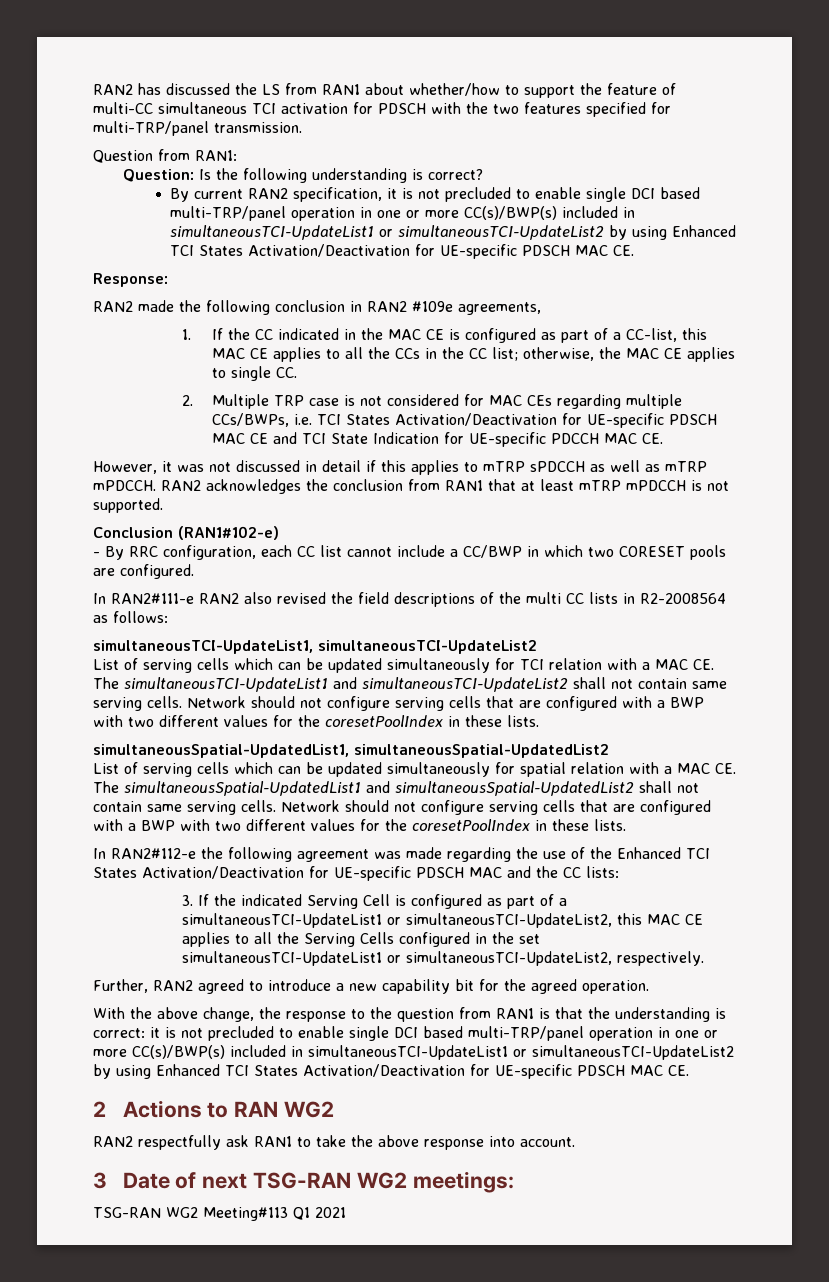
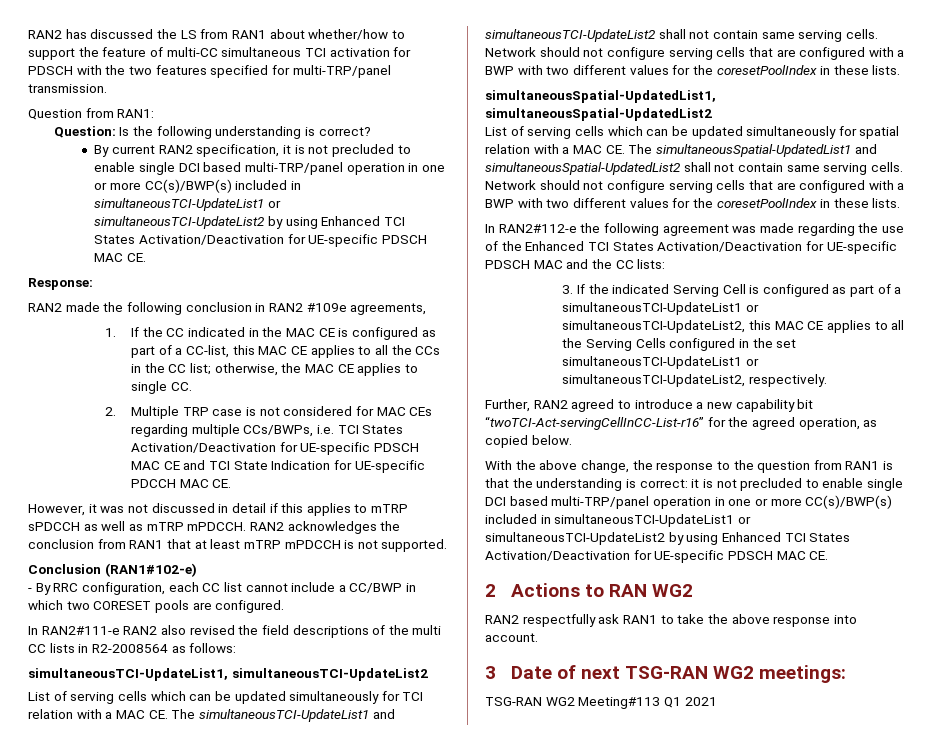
(474, 985) none -> [485,416,704,430] “twoTCI-Act-servingCellInCC-List-r16”
[582,980,649,994] operation. -> [798,418,878,430] [485,435,572,448] operation, as copied below.

